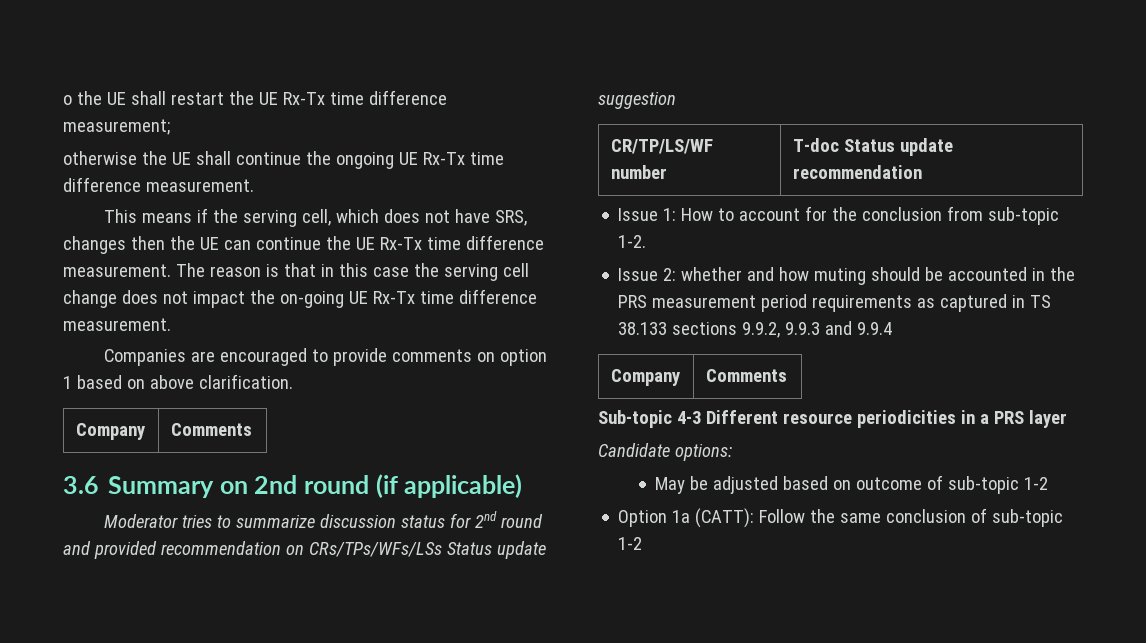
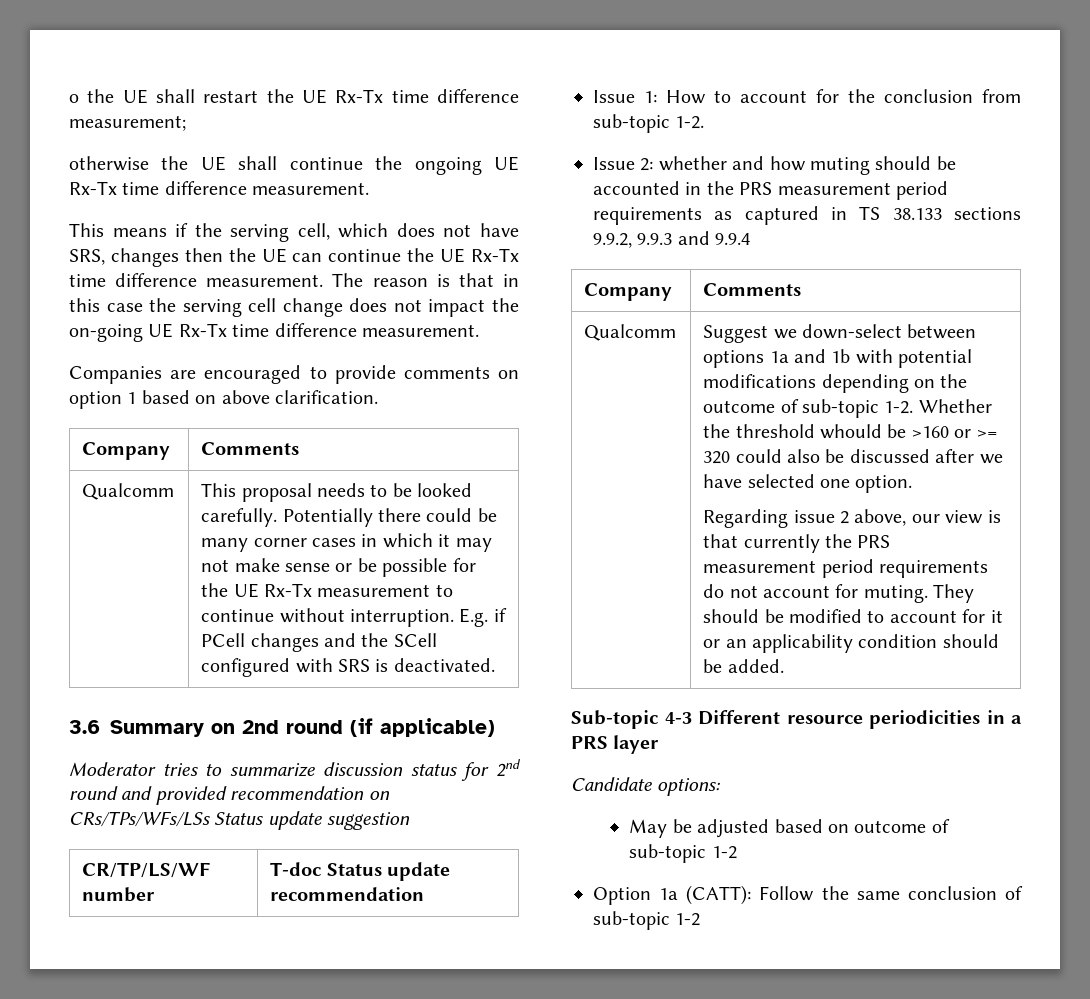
(252, 429) none -> [82,483,175,500] [201,483,473,502] [201,508,497,527] [201,533,492,552] [201,558,476,577] [201,583,453,598] [201,608,507,627] [201,633,437,652] [201,658,495,677] // Qualcomm | This proposal needs to be looked carefully. Potentially there could be many corner cases in which it may not make sense or be possible for the UE Rx-Tx measurement to continue without interruption. E.g. if PCell changes and the SCell configured with SRS is deactivated.
(787, 375) none -> [584,324,677,341] [703,324,977,343] [703,349,973,368] [703,374,968,393] [703,399,992,418] [703,424,998,439] [703,449,1003,464] [703,474,913,493] [703,509,1001,528] [703,534,891,553] [703,559,988,578] [703,584,975,603] [703,609,1003,623] [703,634,999,653] [703,659,784,673] // Qualcomm | Suggest we down-select between options 1a and 1b with potential modifications depending on the outcome of sub-topic 1-2. Whether the threshold whould be >160 or >= 320 could also be discussed after we have selected one option. // Regarding issue 2 above, our view is that currently the PRS measurement period requirements do not account for muting. They should be modified to account for it or an applicability condition should be added.

